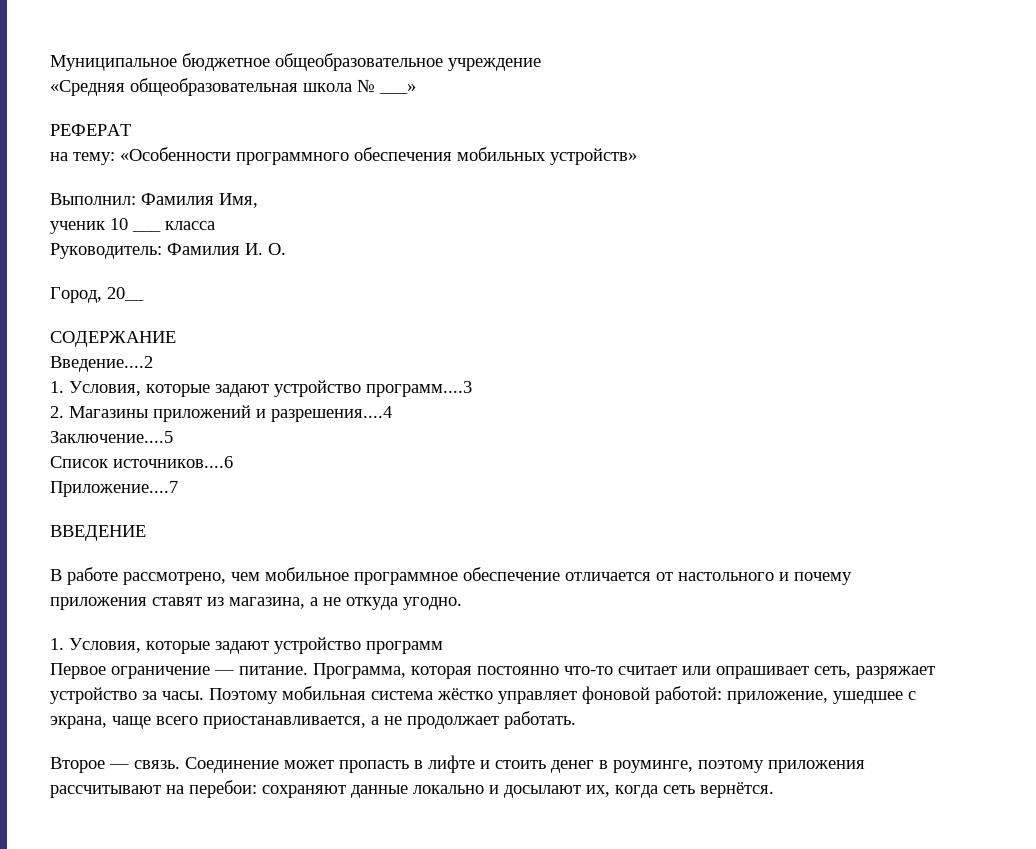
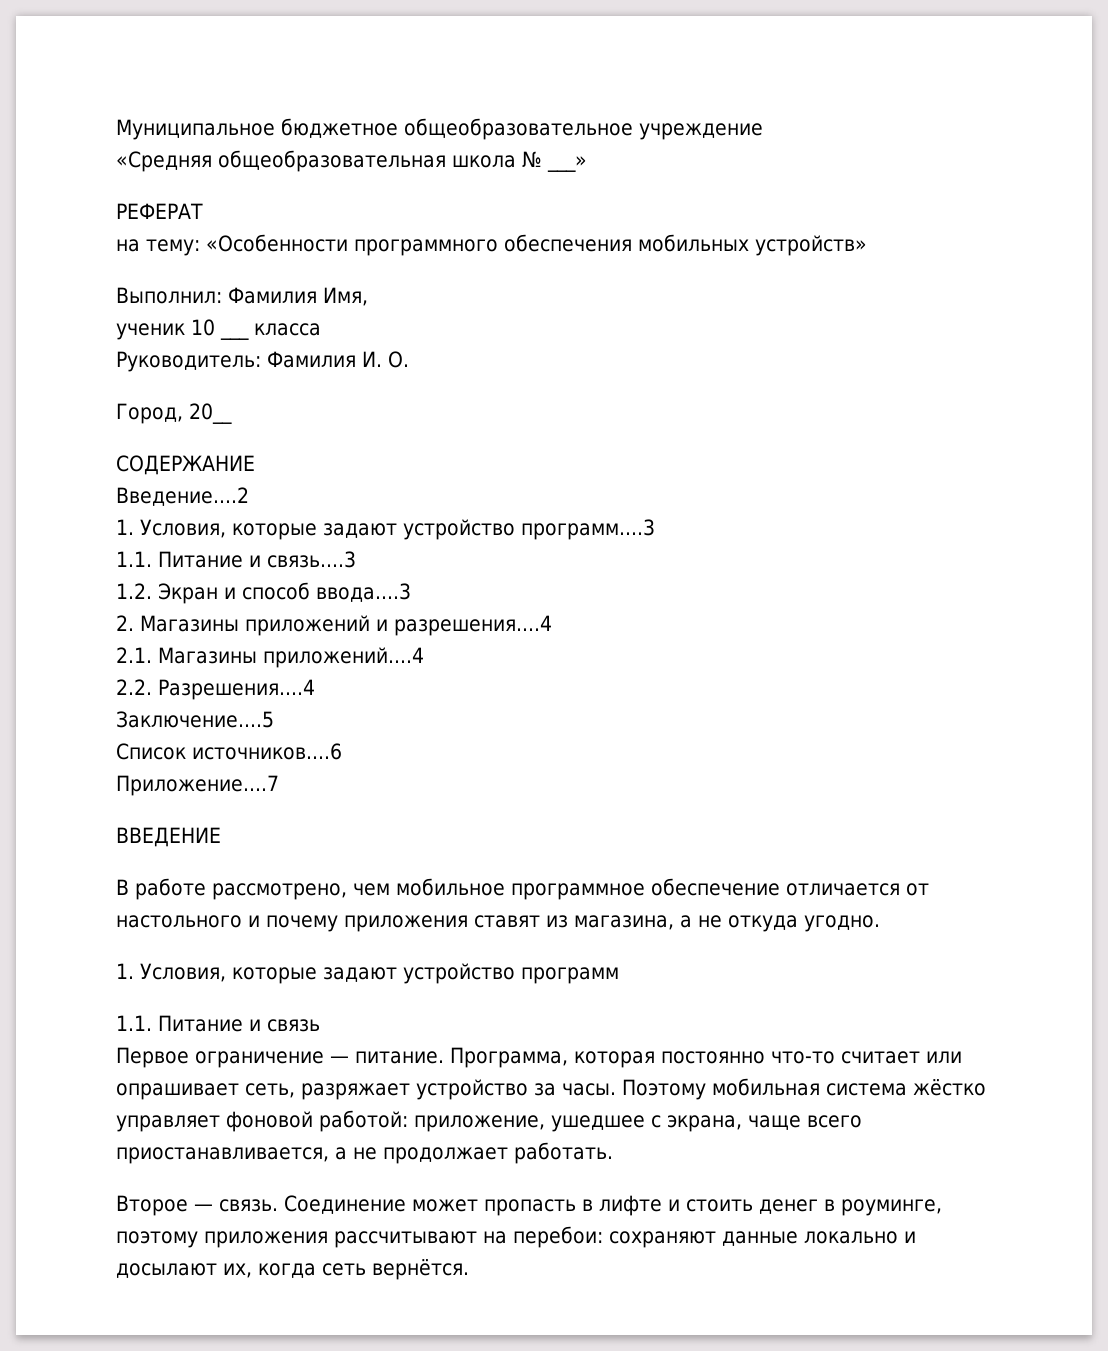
(472, 389) none -> [116,551,356,568] [116,582,411,604] // 1.1. Питание и связь....3 // 1.2. Экран и способ ввода....3
(392, 414) none -> [116,647,424,668] [116,679,315,700] // 2.1. Магазины приложений....4 // 2.2. Разрешения....4
(443, 647) none -> [116,1015,320,1032] // 1.1. Питание и связь

